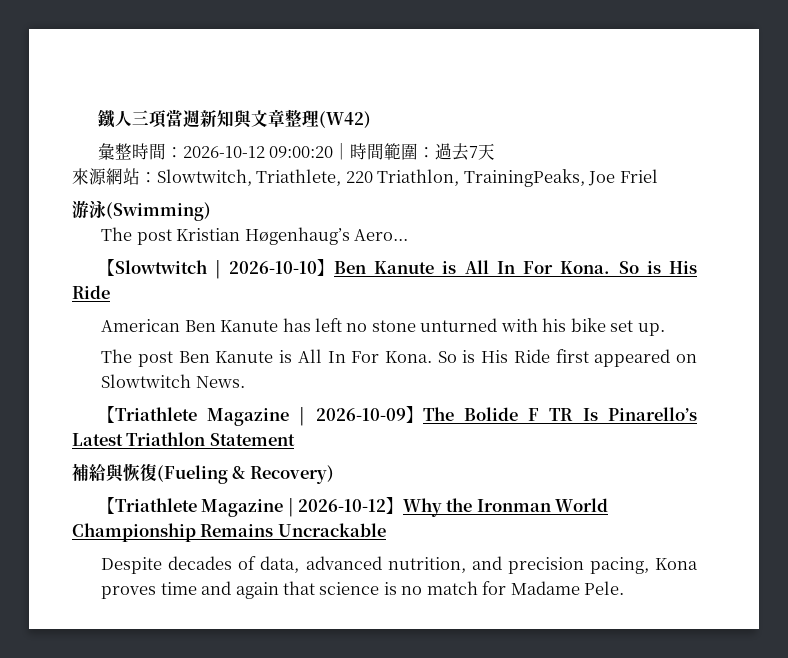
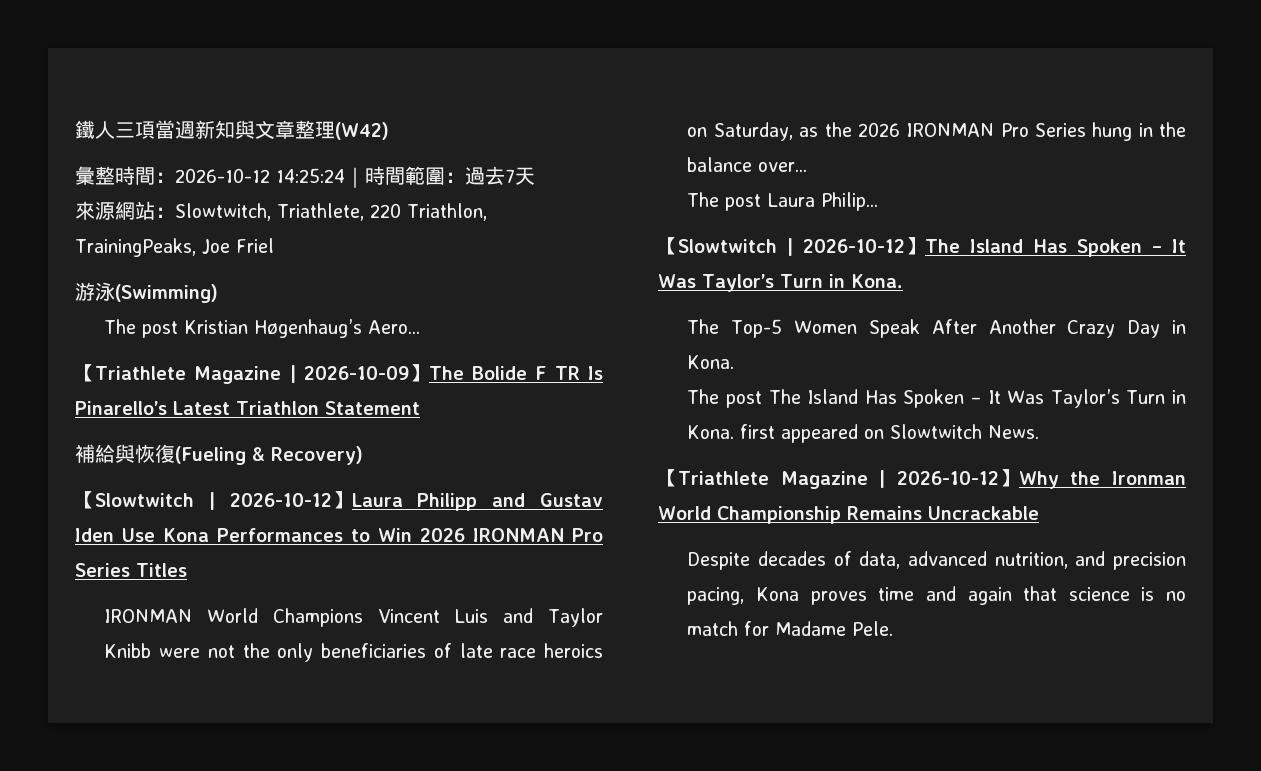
[269,146,334,158] 09:00:20 -> [276,168,345,183] 14:25:24
[97,259,697,279] [72,285,110,299] [101,318,665,336] [101,349,697,367] [101,374,245,388] // 【Slowtwitch | 2026-10-10】Ben Kanute is All In For Kona. So is His Ride // American Ben Kanute has left no stone unturned with his bike set up. // The post Ben Kanute is All In For Kona. So is His Ride first appeared on Slowtwitch News. -> (421, 327) none
(334, 474) none -> [75,491,603,511] [75,528,603,542] [75,563,187,577] [104,608,604,627] [104,643,603,662] [687,122,1186,141] [687,157,808,172] [687,192,879,211] [658,237,1186,257] [658,274,903,292] [687,319,1186,338] [687,355,735,369] [687,389,1186,408] [687,424,1040,443] // 【Slowtwitch | 2026-10-12】Laura Philipp and Gustav Iden Use Kona Performances to Win 2026 IRONMAN Pro Series Titles // IRONMAN World Champions Vincent Luis and Taylor Knibb were not the only beneficiaries of late race heroics on Saturday, as the 2026 IRONMAN Pro Series hung in the balance over... // The post Laura Philip... // 【Slowtwitch | 2026-10-12】The Island Has Spoken – It Was Taylor’s Turn in Kona. // The Top-5 Women Speak After Another Crazy Day in Kona. // The post The Island Has Spoken – It Was Taylor’s Turn in Kona. first appeared on Slowtwitch News.

